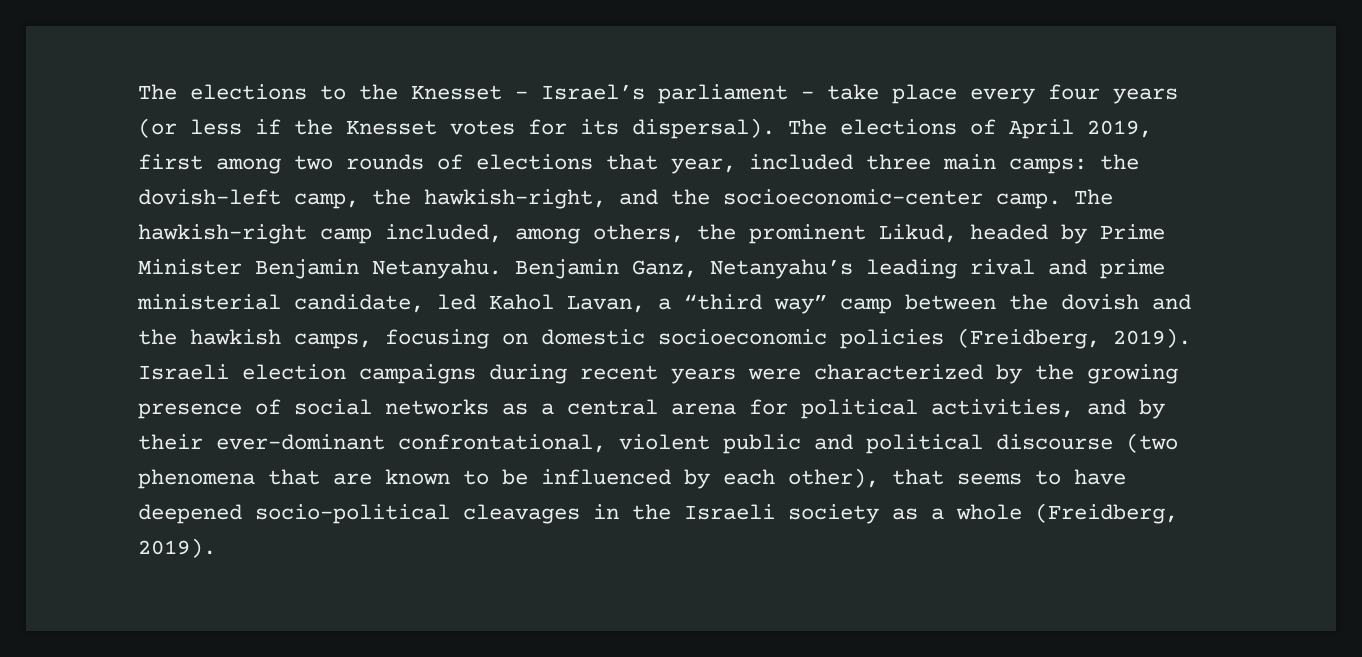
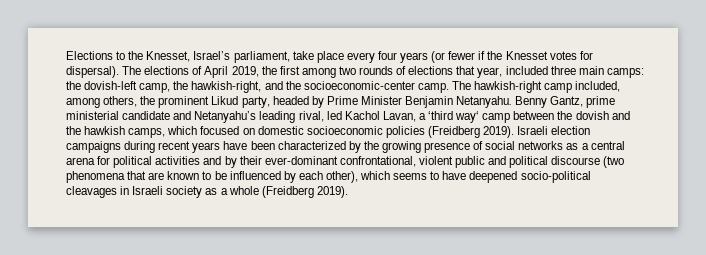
[138,84,814,104] The elections to the Knesset – Israel’s parliament – -> [66,51,290,63] Elections to the Knesset, Israel’s parliament,
[190,119,242,135] less -> [448,51,476,60] fewer
[580,119,619,135] its -> (593, 55) none
(1152, 129) none -> [261,66,277,75] the
[879,224,957,243] Likud, -> [211,96,270,108] Likud party,
[515,259,1165,279] [137,294,827,314] Benjamin Ganz, Netanyahu’s leading rival and prime ministerial candidate, led Kahol Lavan, a “third way” -> [515,96,616,108] [66,111,480,123] Benny Gantz, prime ministerial candidate and Netanyahu’s leading rival, led Kachol Lavan, a ‘third way‘
[385,329,489,349] focusing -> [167,126,240,135] which focused
[957,328,1100,349] (Freidberg, -> [427,126,480,138] (Freidberg
[748,368,801,380] were -> [223,141,275,150] have been
[931,399,1074,418] activities, -> [155,156,201,165] activities
[892,469,944,485] that -> [360,171,391,180] which
[632,504,671,520] the -> (130, 190) none
[1035,503,1178,524] (Freidberg, -> [261,186,314,198] (Freidberg

